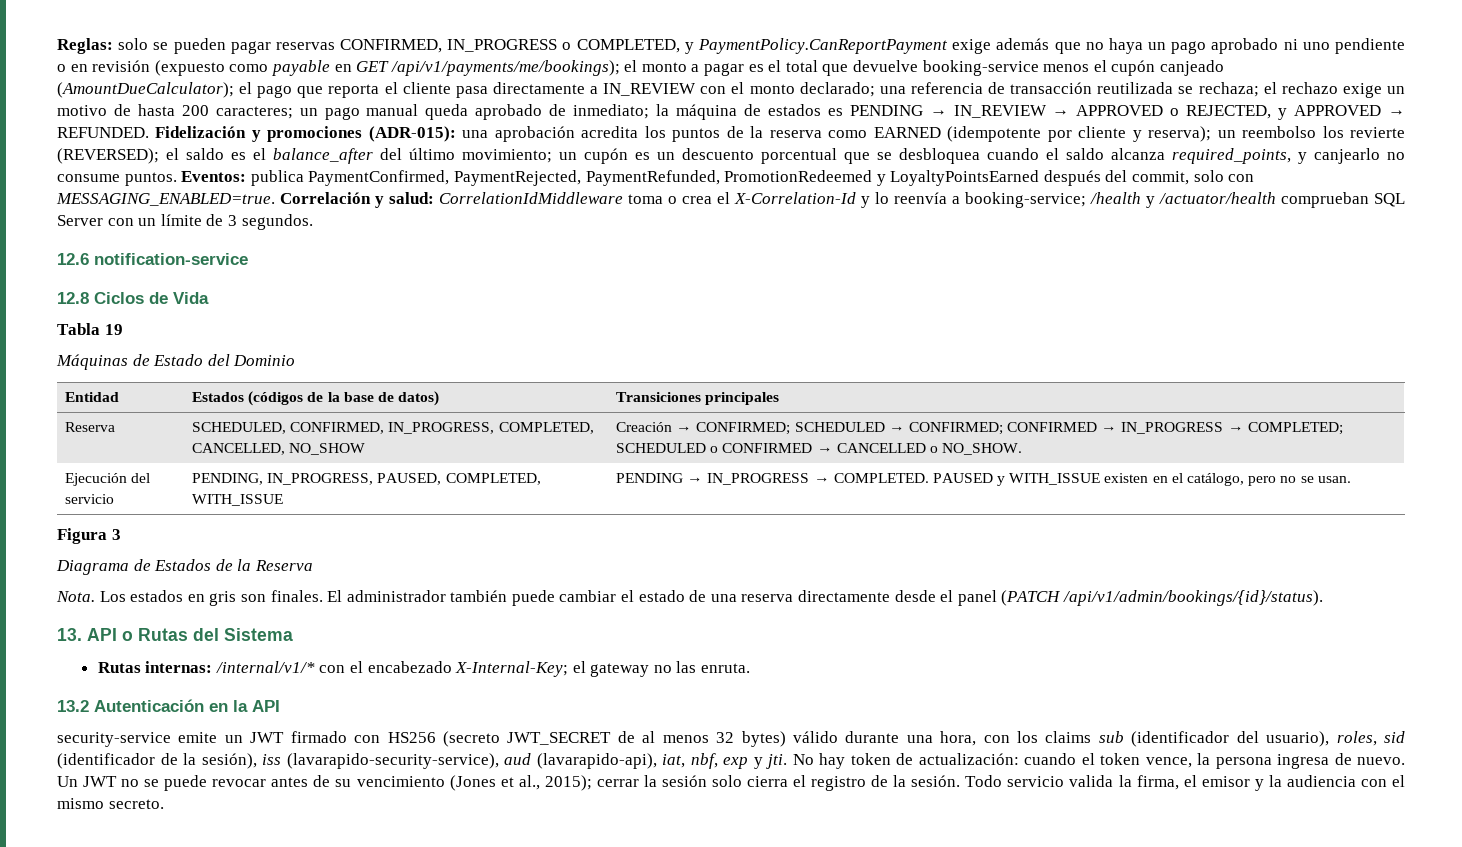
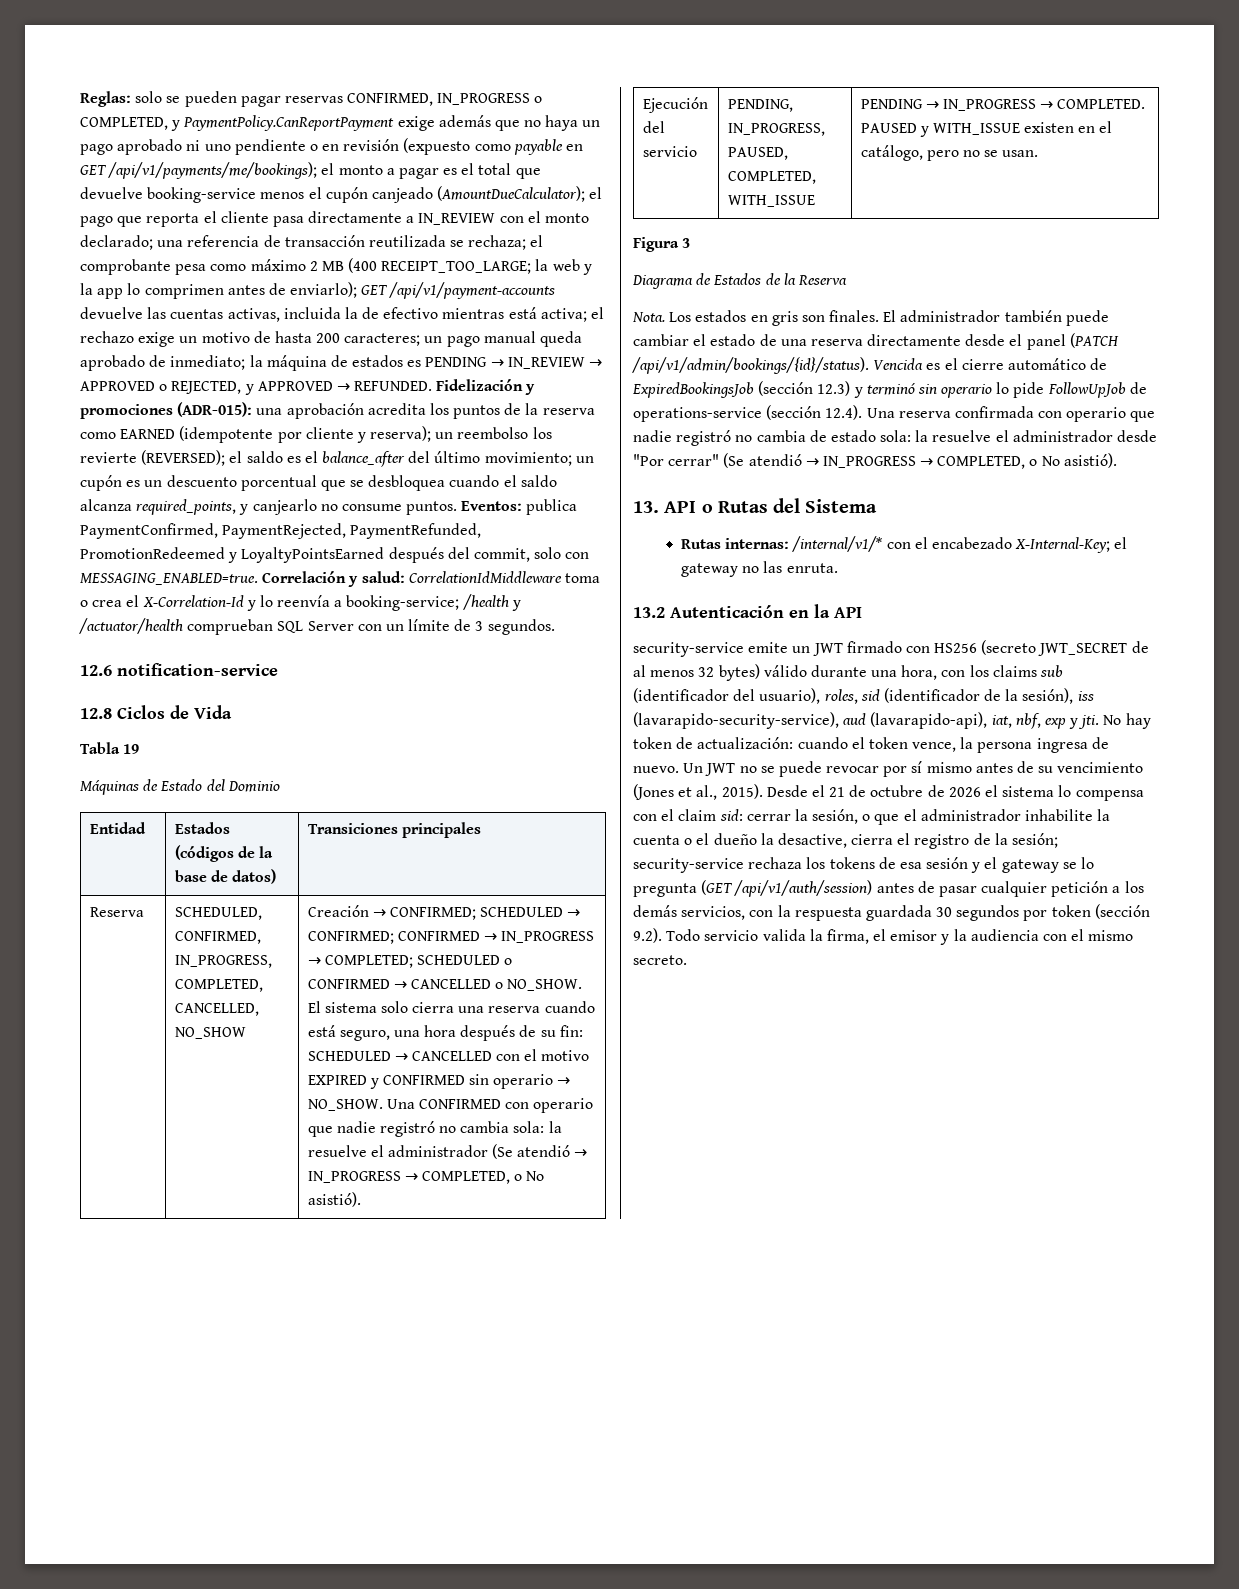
(1277, 88) none -> [80,258,592,275] [80,282,556,299] [80,307,605,322] comprobante pesa como máximo 2 MB (400 RECEIPT_TOO_LARGE; la web y la app lo comprimen antes de enviarlo); GET /api/v1/payment-accounts devuelve las cuentas activas, incluida la de efectivo mientras está activa; el
(1023, 449) none -> [307,1001,595,1013] [307,1025,583,1041] [307,1049,590,1061] [307,1074,571,1089] [307,1098,594,1113] [307,1121,562,1137] [307,1144,588,1159] [307,1171,545,1184] [307,1192,361,1207] El sistema solo cierra una reserva cuando está seguro, una hora después de su fin: SCHEDULED → CANCELLED con el motivo EXPIRED y CONFIRMED sin operario → NO_SHOW. Una CONFIRMED con operario que nadie registró no cambia sola: la resuelve el administrador (Se atendió → IN_PROGRESS → COMPLETED, o No asistió).
(1323, 598) none -> [873,358,1108,370] [632,381,1147,398] [633,405,1156,422] [633,430,1158,446] [633,453,1117,469] Vencida es el cierre automático de ExpiredBookingsJob (sección 12.3) y terminó sin operario lo pide FollowUpJob de operations-service (sección 12.4). Una reserva confirmada con operario que nadie registró no cambia de estado sola: la resuelve el administrador desde "Por cerrar" (Se atendió → IN_PROGRESS → COMPLETED, o No asistió).
(267, 783) none -> [883,761,972,777] por sí mismo
[544,775,742,791] 2015); cerrar la sesión solo -> [721,784,1144,801] [633,809,1111,825] [633,833,847,848] 2015). Desde el 21 de octubre de 2026 el sistema lo compensa con el claim sid: cerrar la sesión, o que el administrador inhabilite la cuenta o el dueño la desactive,
[911,775,961,787] sesión. -> [1012,833,1059,848] [633,857,1095,873] [633,880,1144,897] [633,904,1150,921] [633,928,662,943] sesión; security-service rechaza los tokens de esa sesión y el gateway se lo pregunta (GET /api/v1/auth/session) antes de pasar cualquier petición a los demás servicios, con la respuesta guardada 30 segundos por token (sección 9.2).

